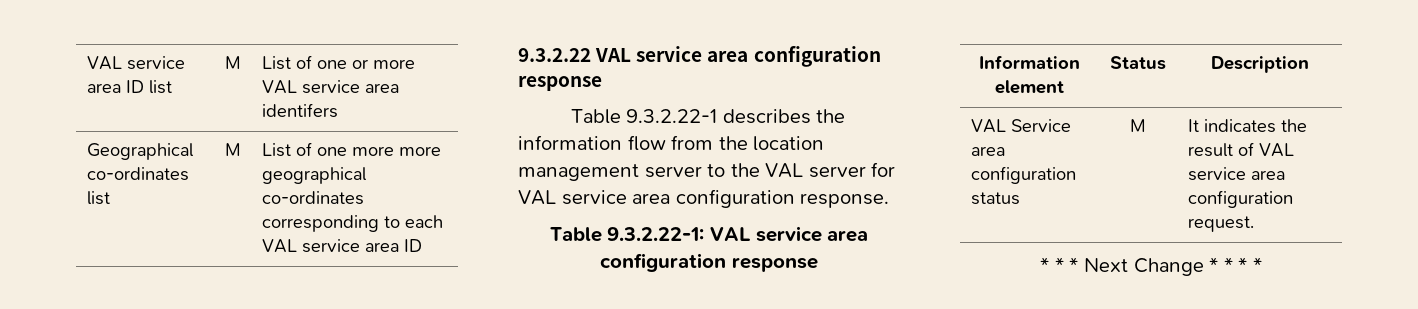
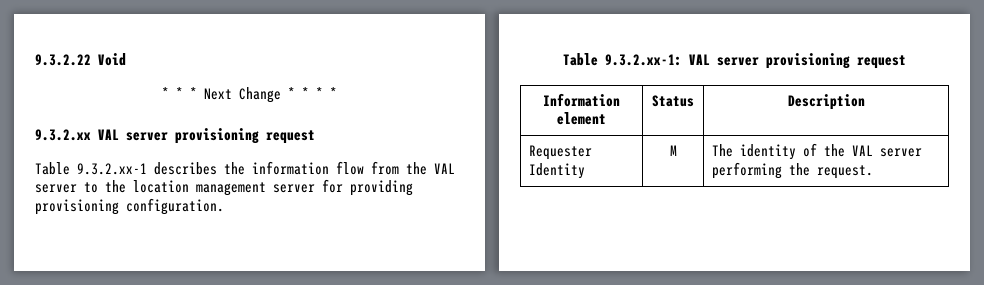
[86,56,185,70] [86,80,172,94] [224,56,241,69] [261,55,415,70] [261,80,399,94] [261,103,338,118] [86,143,193,160] [86,167,189,181] [86,191,110,205] [224,143,241,156] [261,142,441,157] [261,167,366,184] [261,191,364,205] [261,215,443,232] [261,239,422,253] [518,46,881,67] [518,76,602,91] [570,109,846,124] [518,135,825,151] [518,162,896,181] [518,189,890,208] [549,226,869,242] [600,253,818,272] [979,55,1080,69] [995,80,1064,94] [1110,56,1166,70] [1210,56,1309,73] [970,119,1071,133] [970,146,1005,156] [970,166,1076,184] [970,192,1020,205] [1130,119,1146,132] [1187,119,1307,133] [1187,142,1294,157] [1187,167,1285,181] [1187,190,1293,208] [1187,216,1254,232] VAL service area ID list | M | List of one or more VAL service area identifers // Geographical co-ordinates list | M | List of one more more geographical co-ordinates corresponding to each VAL service area ID // 9.3.2.22 VAL service area configuration response // Table 9.3.2.22-1 describes the information flow from the location management server to the VAL server for VAL service area configuration response. // Table 9.3.2.22-1: VAL service area configuration response // Information element | Status | Description // VAL Service area configuration status | M | It indicates the result of VAL service area configuration request. -> [35,53,126,66] 9.3.2.22 Void
(1262, 264) none -> [35,128,315,144] [35,161,455,175] [35,179,413,196] [35,198,224,215] [563,53,906,69] [543,93,620,107] [557,112,606,125] [652,95,694,107] [787,94,865,110] [529,145,593,160] [529,163,586,179] [669,145,677,156] [712,143,923,160] [712,162,874,179] // 9.3.2.xx VAL server provisioning request // Table 9.3.2.xx-1 describes the information flow from the VAL server to the location management server for providing provisioning configuration. // Table 9.3.2.xx-1: VAL server provisioning request // Information element | Status | Description // Requester Identity | M | The identity of the VAL server performing the request.

